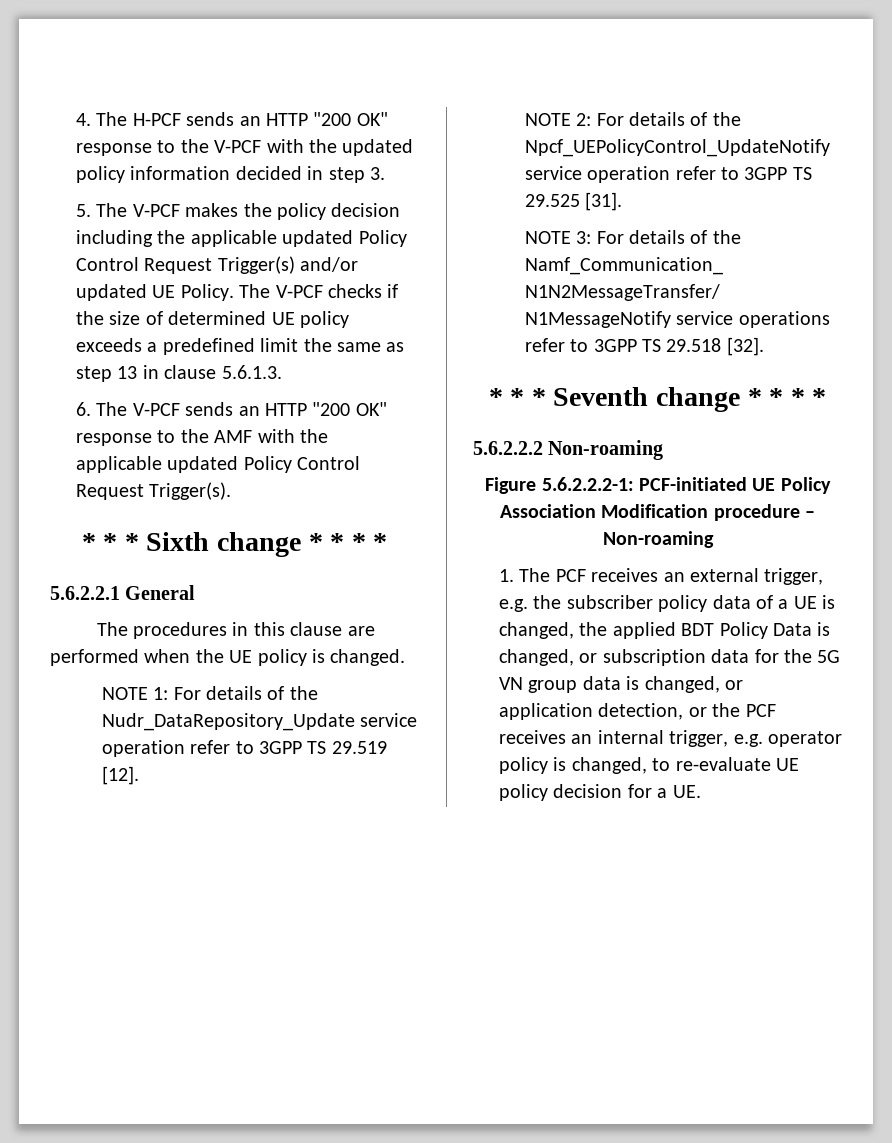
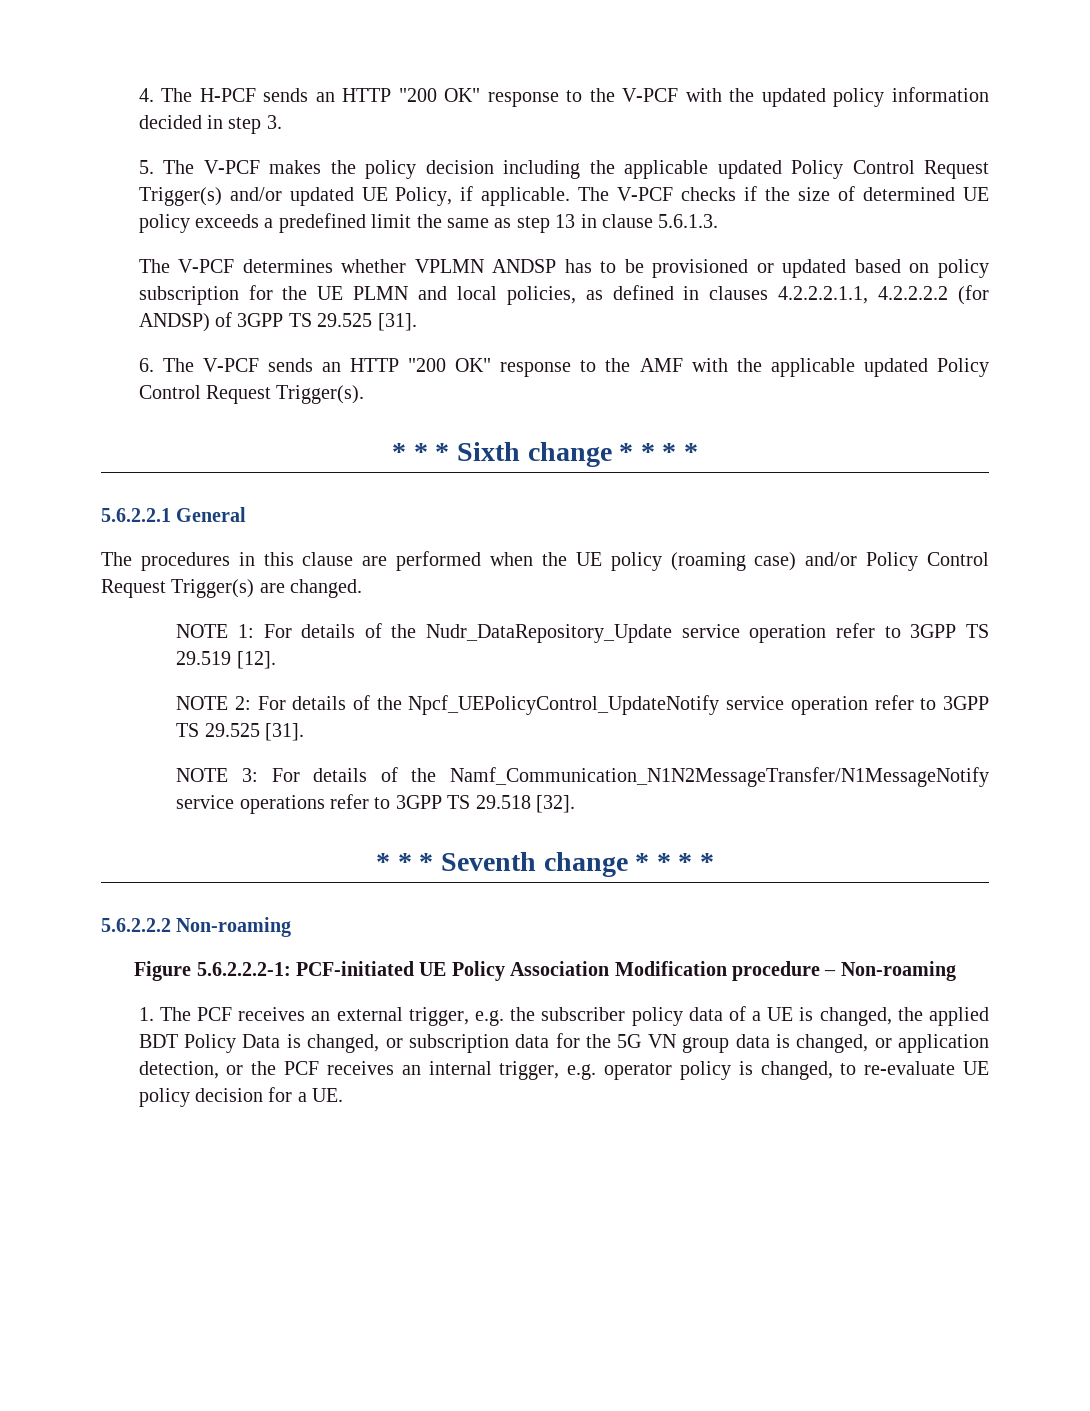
[180,284,234,301] Policy. -> [395,186,571,206] Policy, if applicable.
(282, 372) none -> [138,259,990,278] [138,285,990,305] [138,312,417,332] // The V-PCF determines whether VPLMN ANDSP has to be provisioned or updated based on policy subscription for the UE PLMN and local policies, as defined in clauses 4.2.2.2.1.1, 4.2.2.2.2 (for ANDSP) of 3GPP TS 29.525 [31].
[312,649,325,663] is -> [670,552,990,571] [101,579,285,598] (roaming case) and/or Policy Control Request Trigger(s) are

